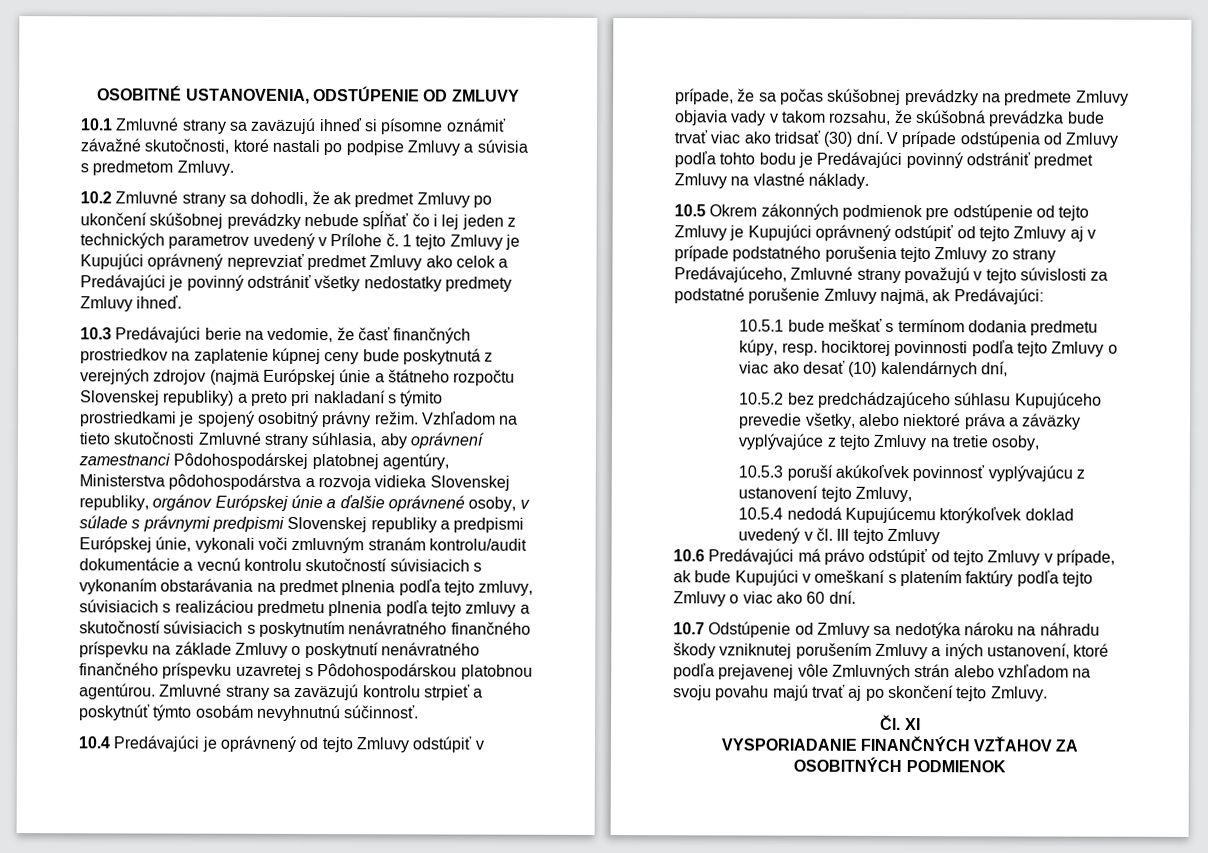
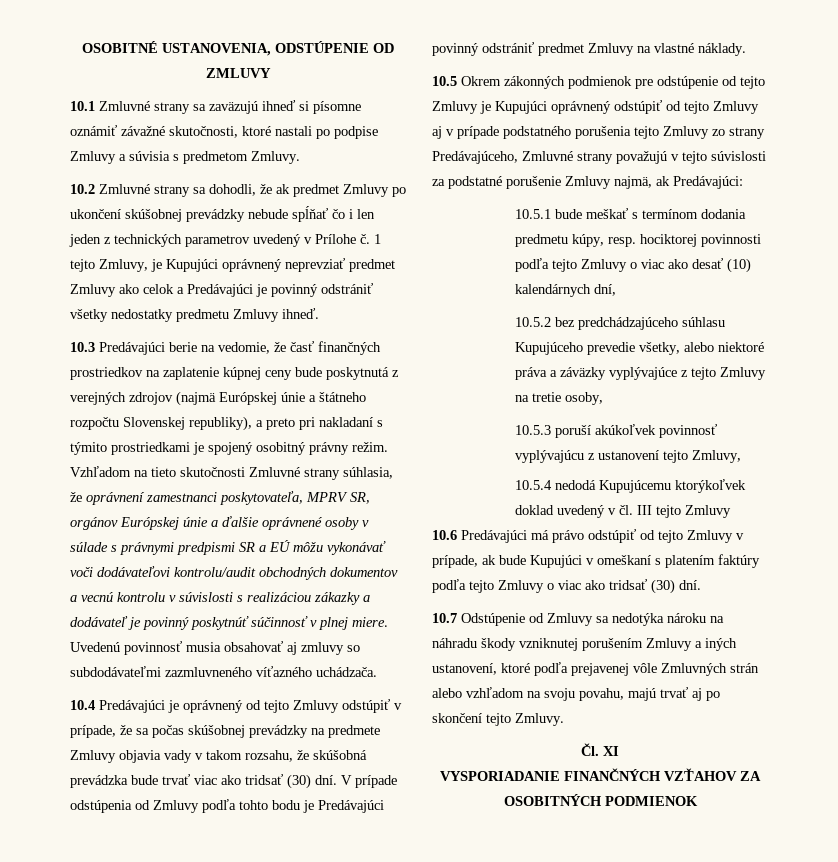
[441,214,460,230] lej -> [357,209,375,219] len
[449,234,503,250] Zmluvy -> [99,259,148,272] Zmluvy,
[444,276,512,292] predmety -> [176,309,229,322] predmetu
[163,390,235,406] republiky) -> [189,416,252,431] republiky),
[379,433,407,449] aby -> [70,492,82,502] že
[173,452,449,470] [79,473,510,491] [79,495,149,511] Pôdohospodárskej platobnej agentúry, Ministerstva pôdohospodárstva a rozvoja vidieka Slovenskej republiky, -> [220,491,370,505] poskytovateľa, MPRV SR,
[468,496,517,512] osoby, -> [325,517,359,530] osoby
[287,516,525,533] [79,536,527,554] [79,557,482,572] [79,578,534,596] [79,599,530,617] [79,620,531,638] [79,641,480,659] [79,662,533,680] [79,683,484,701] [79,704,420,722] Slovenskej republiky a predpismi Európskej únie, vykonali voči zmluvným stranám kontrolu/audit dokumentácie a vecnú kontrolu skutočností súvisiacich s vykonaním obstarávania na predmet plnenia podľa tejto zmluvy, súvisiacich s realizáciou predmetu plnenia podľa tejto zmluvy a skutočností súvisiacich s poskytnutím nenávratného finančného príspevku na základe Zmluvy o poskytnutí nenávratného finančného príspevku uzavretej s Pôdohospodárskou platobnou agentúrou. Zmluvné strany sa zaväzujú kontrolu strpieť a poskytnúť týmto osobám nevyhnutnú súčinnosť. -> [239,540,386,555] [70,566,398,580] [70,592,370,605] [70,616,388,630] [70,641,360,655] [70,666,377,677] SR a EÚ môžu vykonávať voči dodávateľovi kontrolu/audit obchodných dokumentov a vecnú kontrolu v súvislosti s realizáciou zákazky a dodávateľ je povinný poskytnúť súčinnosť v plnej miere. Uvedenú povinnosť musia obsahovať aj zmluvy so subdodávateľmi zazmluvneného víťazného uchádzača.
[806,591,826,604] 60 -> [609,579,675,594] tridsať (30)
[715,685,770,701] povahu -> [579,688,624,701] povahu,

